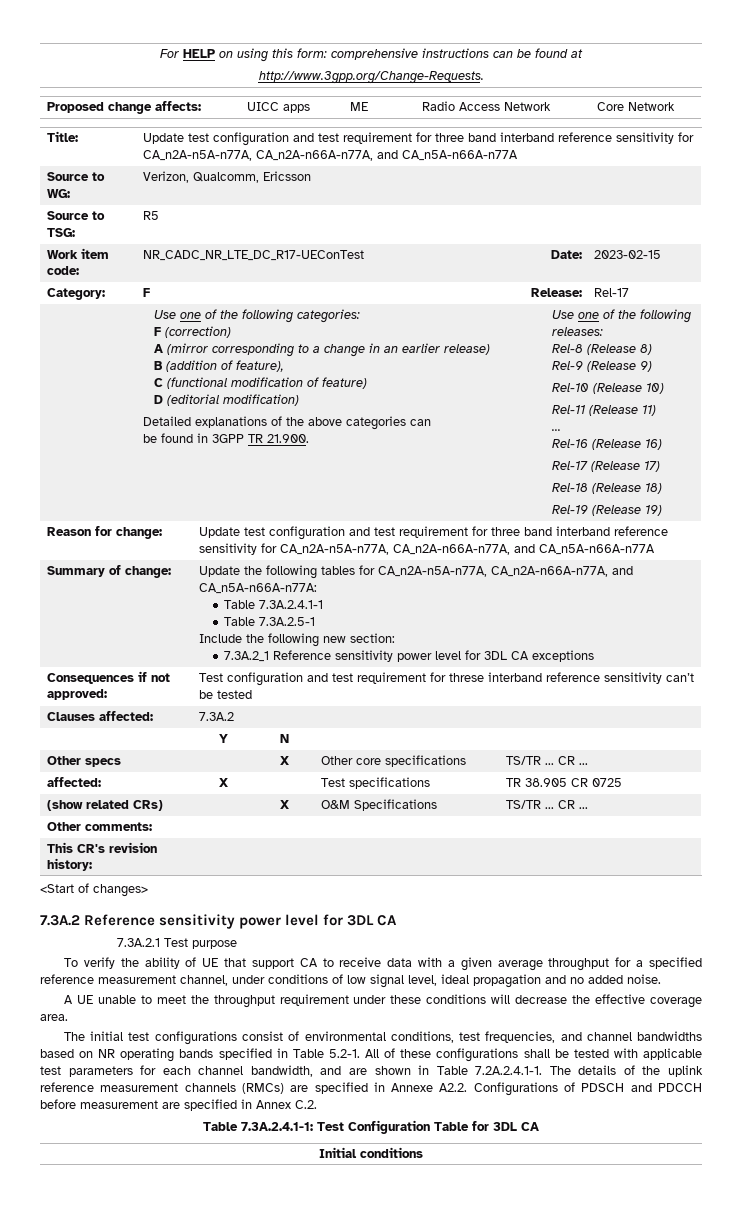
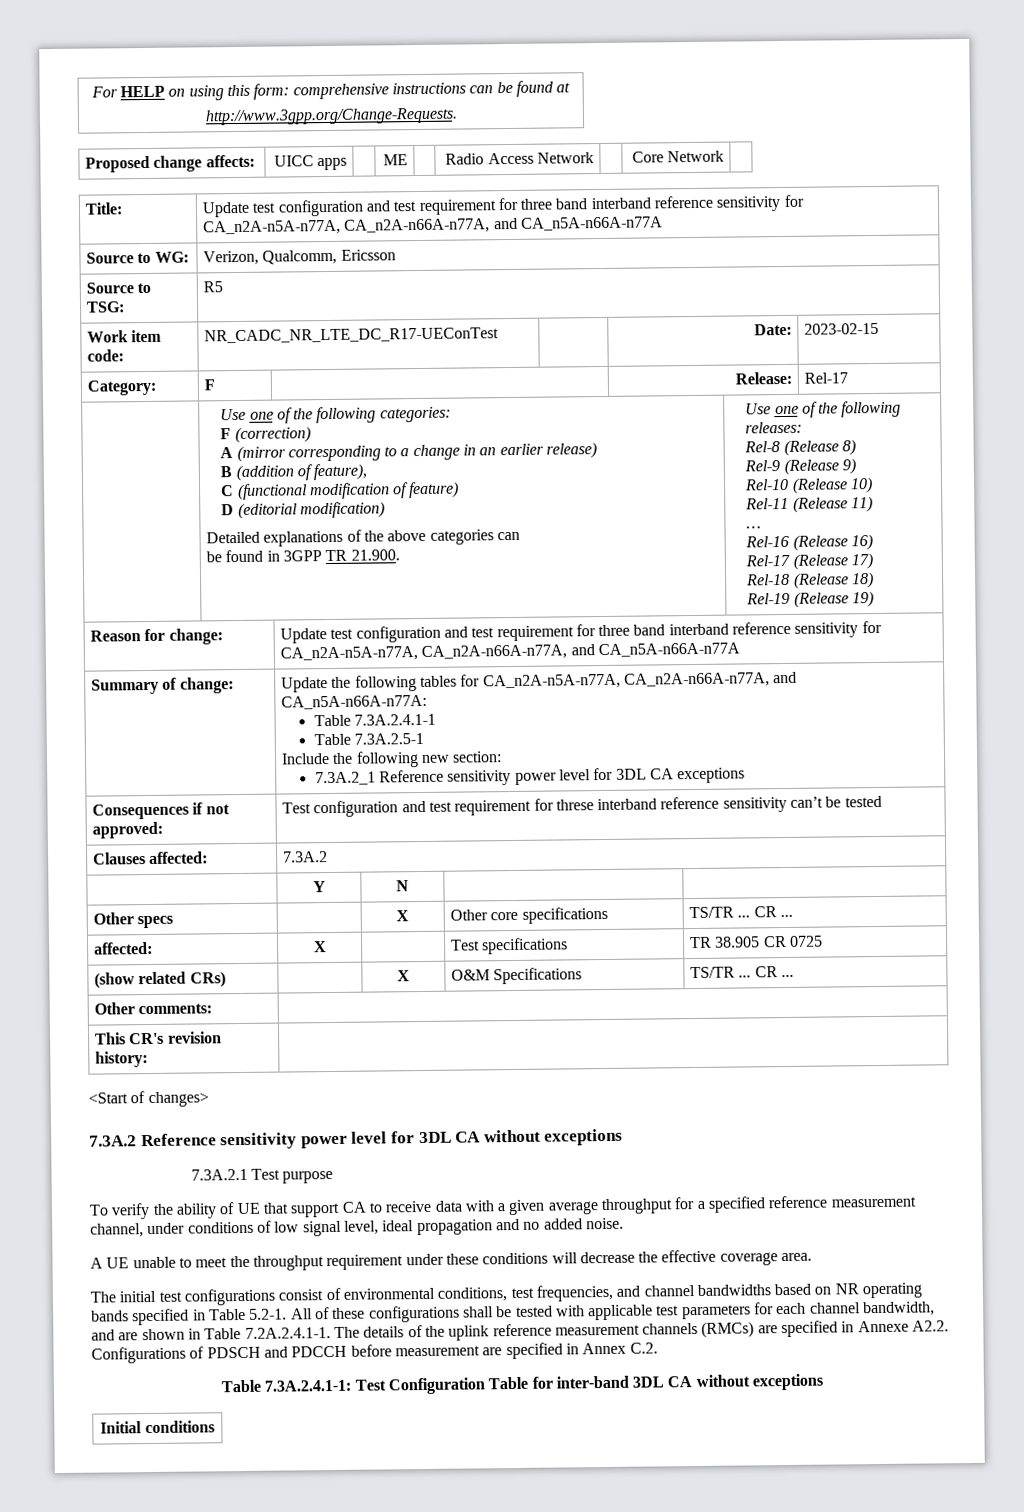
(398, 920) none -> [483,1128,624,1146] without exceptions
[493,1122,539,1131] 3DL CA -> [555,1373,824,1391] inter-band 3DL CA without exceptions

